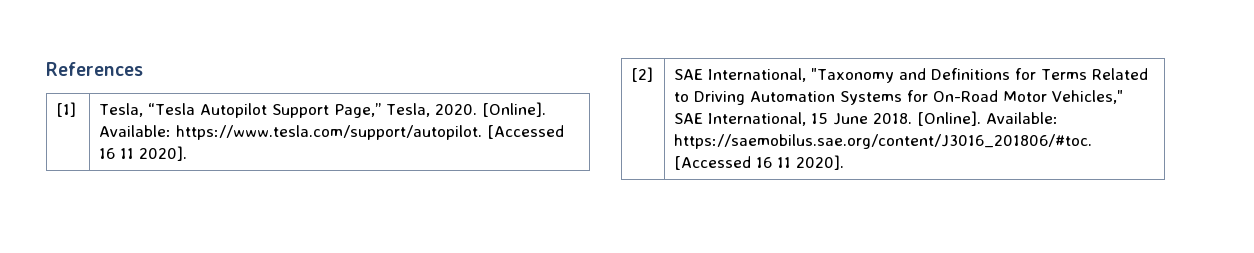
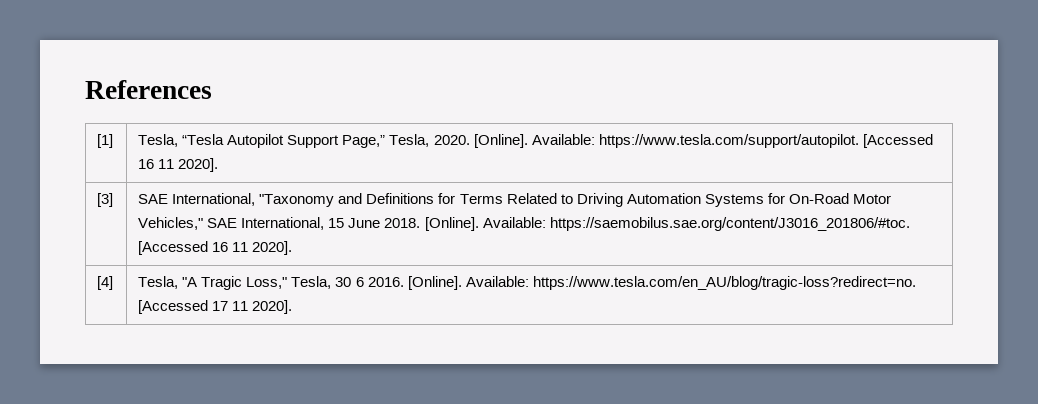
[631,67,654,82] [2] -> [97,193,114,207] [3]
(845, 162) none -> [97,276,114,290] [138,276,916,290] [138,300,293,314] // [4] | Tesla, "A Tragic Loss," Tesla, 30 6 2016. [Online]. Available: https://www.tesla.com/en_AU/blog/tragic-loss?redirect=no. [Accessed 17 11 2020].

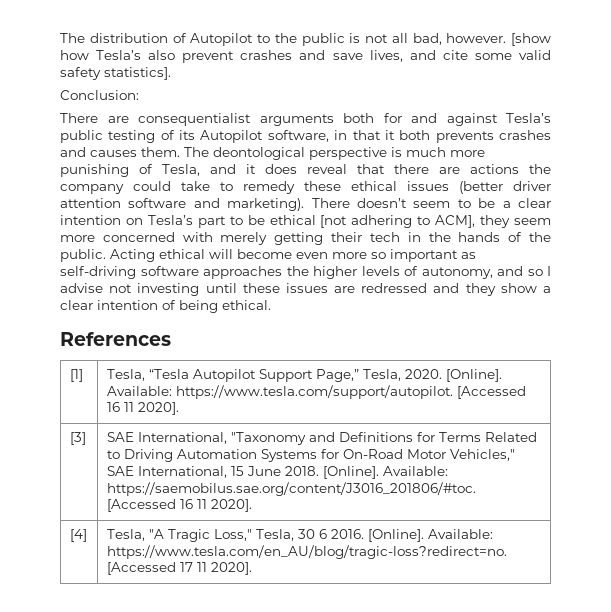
(85, 89) none -> [60,33,551,46] [60,50,551,63] [60,67,171,80] [60,90,139,100] [60,113,551,126] [60,130,551,143] [60,147,485,160] [60,164,551,177] [60,181,551,194] [60,198,551,211] [60,215,551,228] [60,232,551,245] [60,249,476,262] [60,266,551,279] [60,283,551,296] [60,300,271,313] The distribution of Autopilot to the public is not all bad, however. [show how Tesla’s also prevent crashes and save lives, and cite some valid safety statistics]. // Conclusion: // There are consequentialist arguments both for and against Tesla’s public testing of its Autopilot software, in that it both prevents crashes and causes them. The deontological perspective is much more punishing of Tesla, and it does reveal that there are actions the company could take to remedy these ethical issues (better driver attention software and marketing). There doesn’t seem to be a clear intention on Tesla’s part to be ethical [not adhering to ACM], they seem more concerned with merely getting their tech in the hands of the public. Acting ethical will become even more so important as self-driving software approaches the higher levels of autonomy, and so I advise not investing until these issues are redressed and they show a clear intention of being ethical. //

